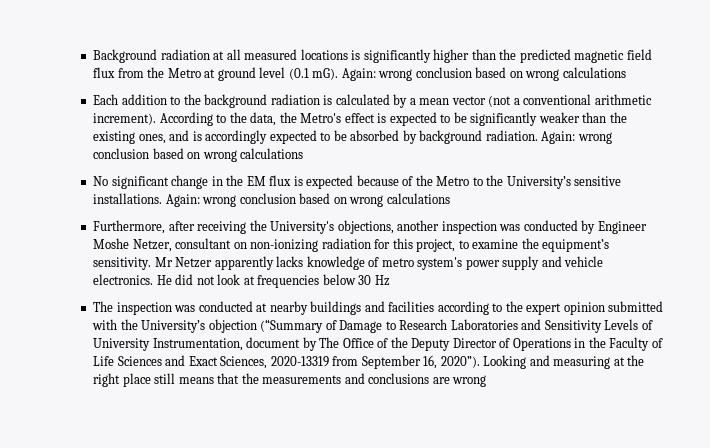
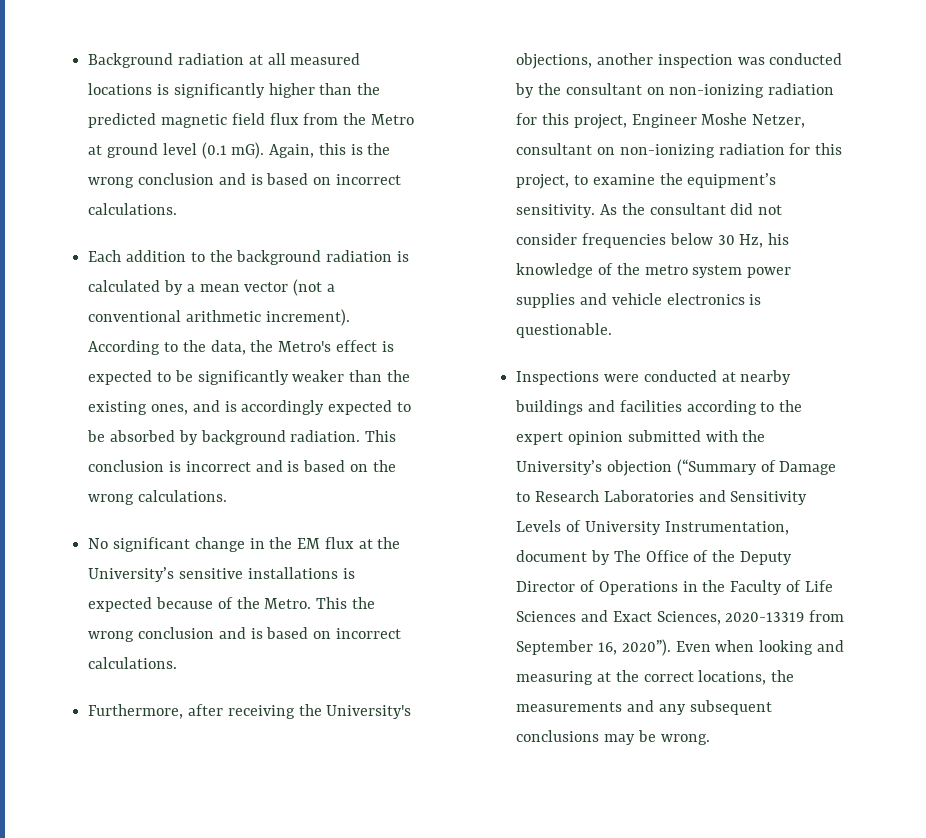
[341,67,626,81] Again: wrong conclusion based on wrong calculations -> [269,143,391,158] [88,173,401,188] [88,203,178,215] Again, this is the wrong conclusion and is based on incorrect calculations.
[541,131,612,144] [93,148,304,162] Again: wrong conclusion based on wrong calculations -> [365,430,397,442] [88,460,396,472] [88,490,228,505] This conclusion is incorrect and is based on the wrong calculations.
(292, 180) none -> [358,537,401,549] [88,567,338,582] at the University’s sensitive installations
[436,175,622,189] [93,193,450,207] Metro to the University’s sensitive installations. Again: wrong conclusion based on wrong calculations -> [264,597,375,609] [88,627,401,642] [88,657,178,669] Metro. This the wrong conclusion and is based on incorrect calculations.
(596, 227) none -> [538,83,835,98] [516,113,627,129] the consultant on non-ionizing radiation for this project,
[154,256,604,270] [93,274,390,288] [93,301,196,315] Mr Netzer apparently lacks knowledge of metro system's power supply and vehicle electronics. He did not look at frequencies below 30 Hz // The inspection was -> [600,203,783,215] [516,233,790,248] [516,263,792,278] [516,293,762,308] [516,323,613,338] [516,371,640,385] As the consultant did not consider frequencies below 30 Hz, his knowledge of the metro system power supplies and vehicle electronics is questionable. // Inspections were
[483,355,527,369] Looking -> [675,640,814,655] Even when looking
[93,373,487,387] right place still means that the measurements and conclusions are wrong -> [643,670,795,685] [516,700,772,715] [516,730,710,745] correct locations, the measurements and any subsequent conclusions may be wrong.

